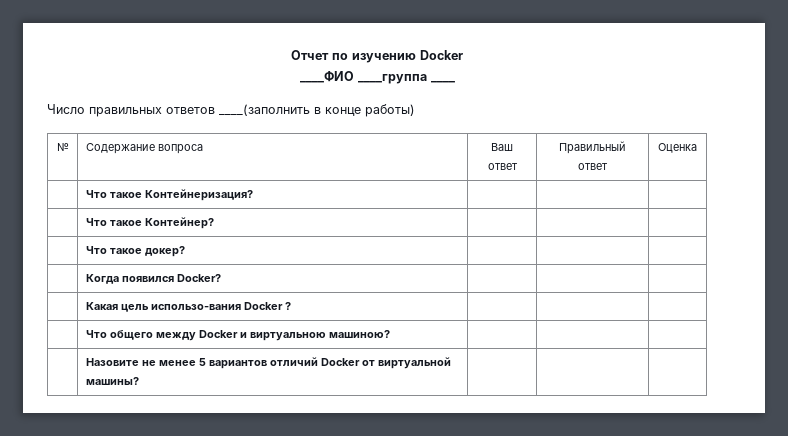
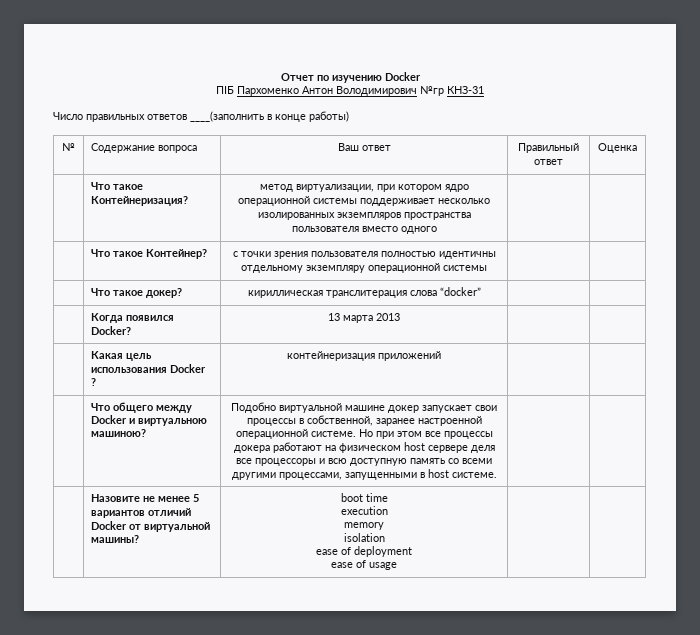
[299,71,455,84] ____ФИО ____группа ____ -> [216,86,484,96] ПІБ Пархоменко Антон Володимирович №гр КНЗ-31
[85,217,214,229] | | // | Что такое Контейнер? | -> [259,184,469,192] [238,196,490,206] [257,212,471,220] [291,226,437,234] [91,249,208,259] [232,251,496,259] [241,263,487,273] метод виртуализации, при котором ядро операционной системы поддерживает несколько изолированных экземпляров пространства пользователя вместо одного | | // | Что такое Контейнер? | с точки зрения пользователя полностью идентичны отдельному экземпляру операционной системы
(185, 251) none -> [247,287,481,298] кириллическая транслитерация слова “docker”
(221, 278) none -> [328,313,400,323] 13 марта 2013
[150,304,241,310] использо-вания -> [91,367,168,373] использования
(291, 306) none -> [287,351,441,361] контейнеризация приложений
(390, 334) none -> [231,402,497,413] [246,415,482,426] [235,429,493,439] [233,442,495,453] [236,458,492,466] [231,469,497,480] Подобно виртуальной машине докер запускает свои процессы в собственной, заранее настроенной операционной системе. Но при этом все процессы докера работают на физическом host сервере деля все процессоры и всю доступную память со всеми другими процессами, запущенными в host системе.
(139, 381) none -> [340,493,388,502] [340,506,388,515] [344,522,384,530] [343,533,385,542] [316,546,412,557] [331,560,397,570] boot time // execution // memory // isolation // ease of deployment // ease of usage

